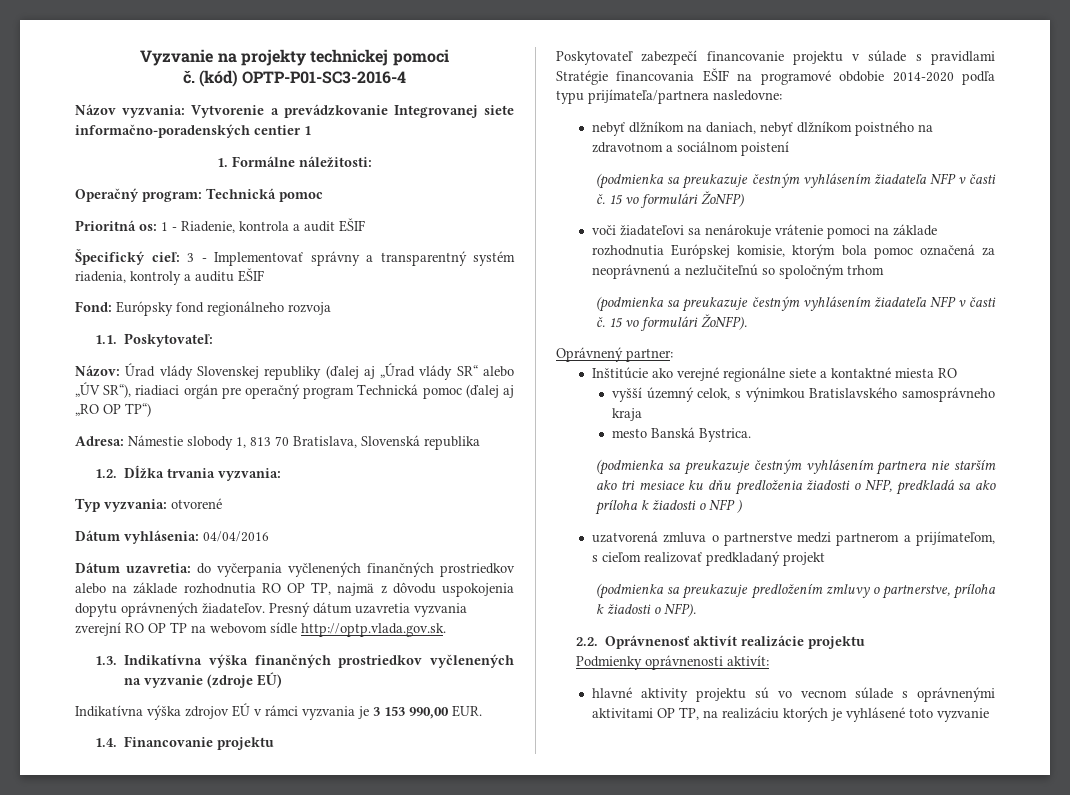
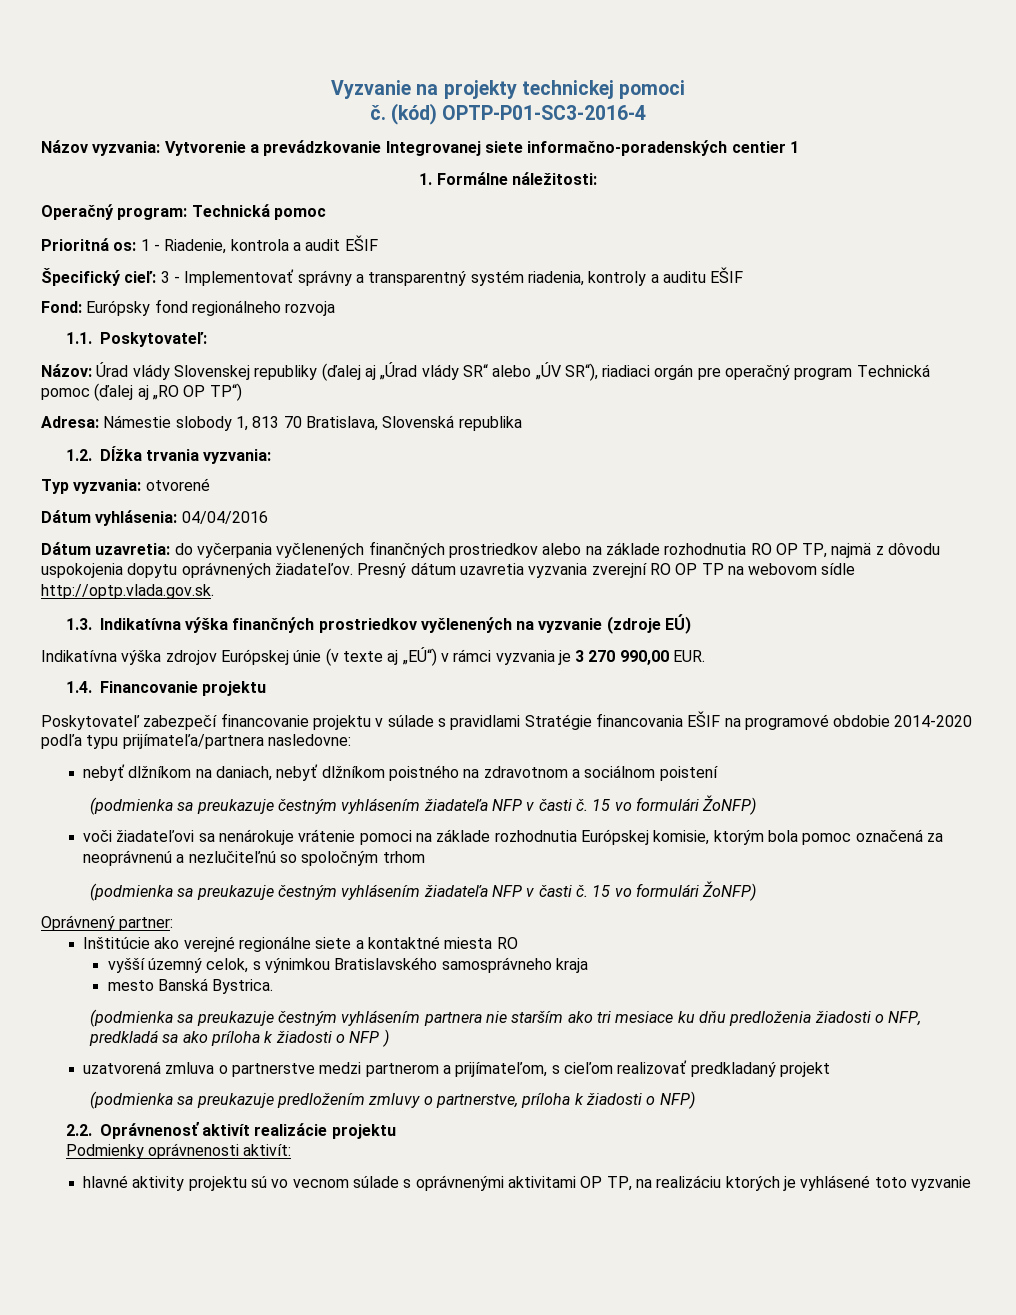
[232,703,250,717] EÚ -> [220,647,437,666] Európskej únie (v texte aj „EÚ“)
[384,706,405,716] 153 -> [588,650,616,662] 270
[701,314,748,330] ŽoNFP). -> [702,881,757,901] ŽoNFP)
[664,603,697,617] NFP). -> [659,1091,695,1109] NFP)

